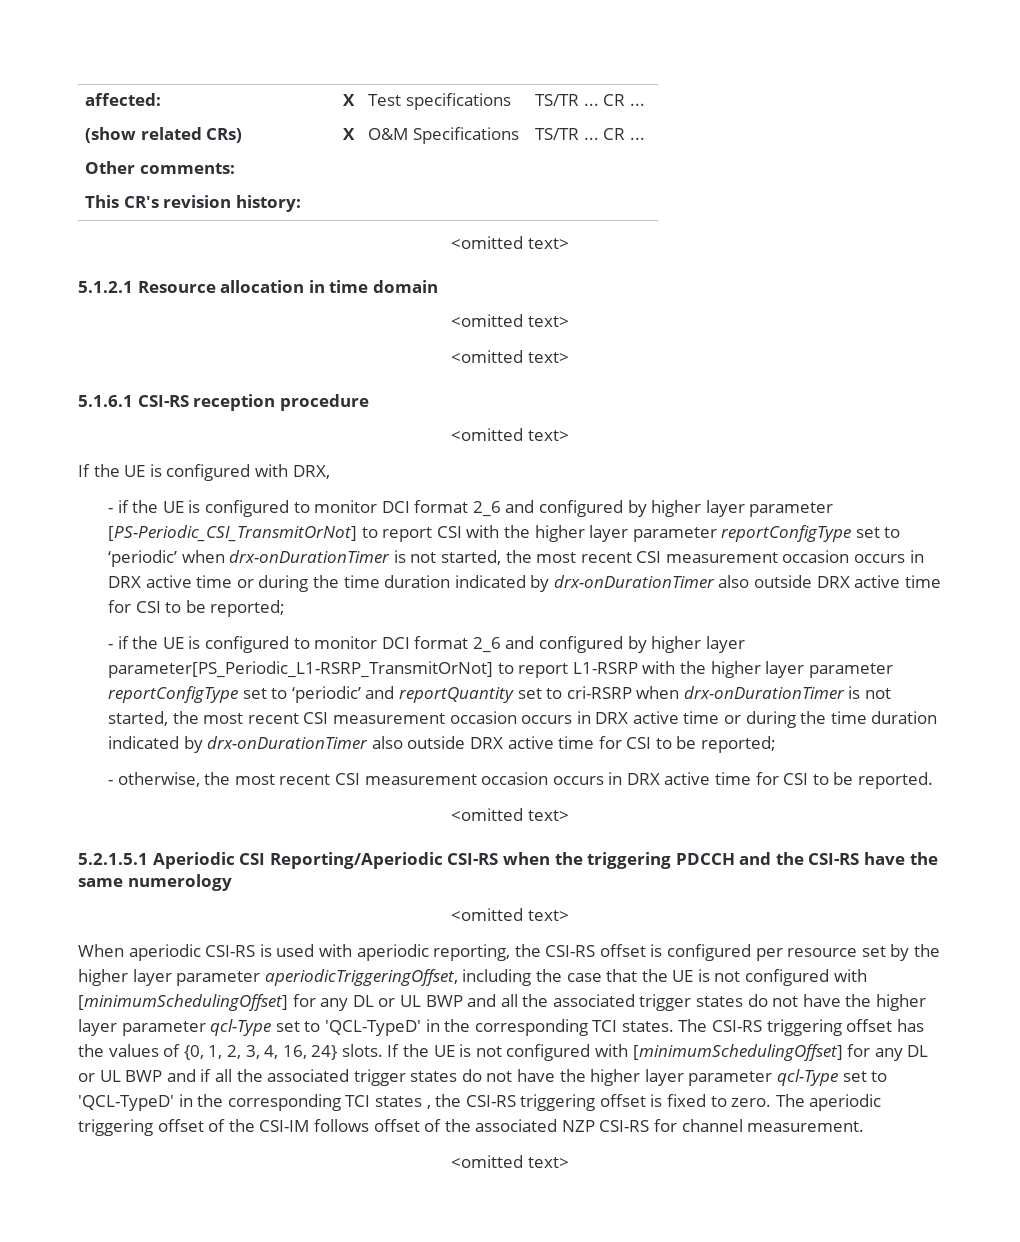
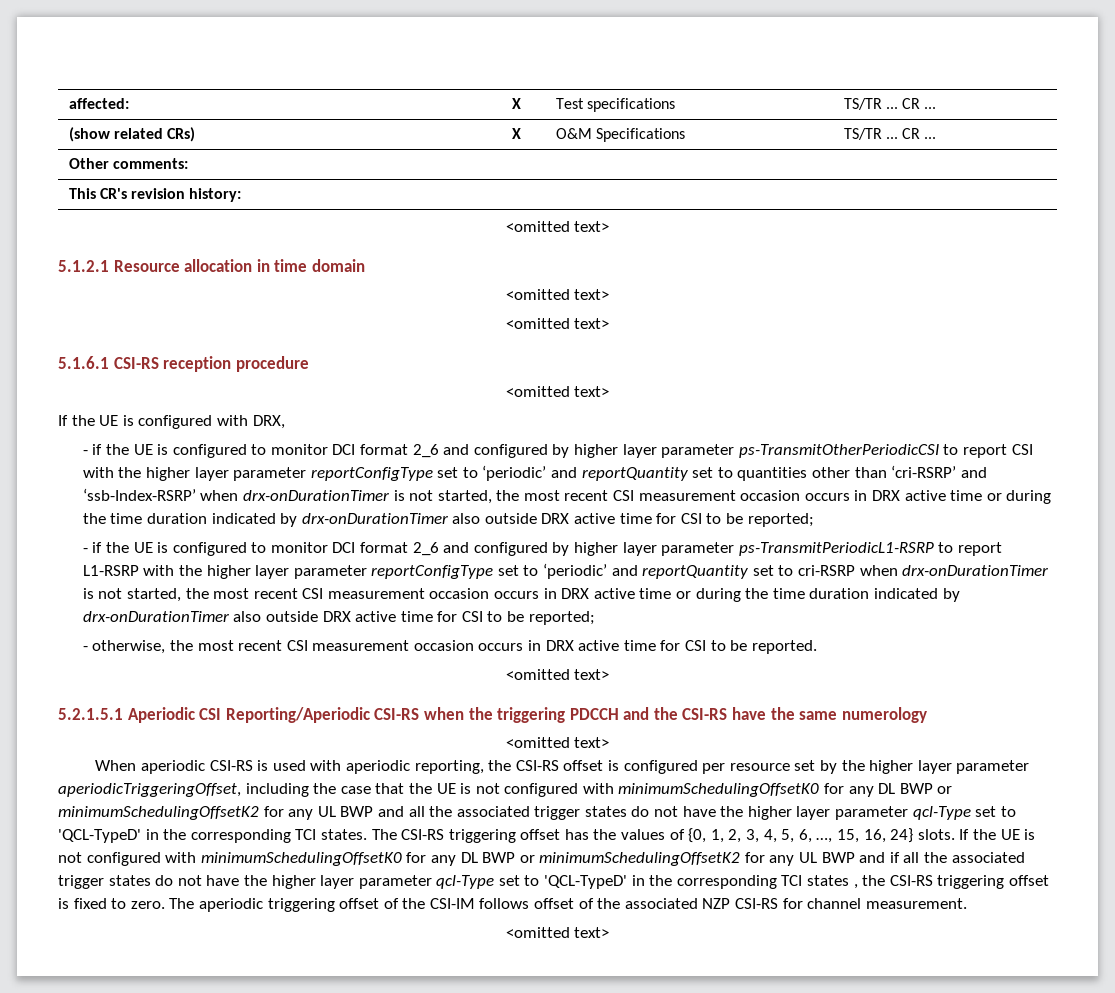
[107,525,357,542] [PS-Periodic_CSI_TransmitOrNot] -> [738,444,939,458] ps-TransmitOtherPeriodicCSI
(177, 558) none -> [551,465,987,481] [82,488,196,501] and reportQuantity set to quantities other than ‘cri-RSRP’ and ‘ssb-Index-RSRP’
[107,661,493,678] parameter[PS_Periodic_L1-RSRP_TransmitOrNot] -> [661,542,934,556] parameter ps-TransmitPeriodicL1-RSRP
[78,994,396,1011] [minimumSchedulingOffset] for any DL or -> [618,783,953,797] [58,806,314,820] minimumSchedulingOffsetK0 for any DL BWP or minimumSchedulingOffsetK2 for any
(279, 1052) none -> [781,829,859,843] 5, 6, …, 15,
[632,1044,929,1061] [78,1073,95,1082] [minimumSchedulingOffset] for any DL or -> [200,852,795,866] minimumSchedulingOffsetK0 for any DL BWP or minimumSchedulingOffsetK2 for any

